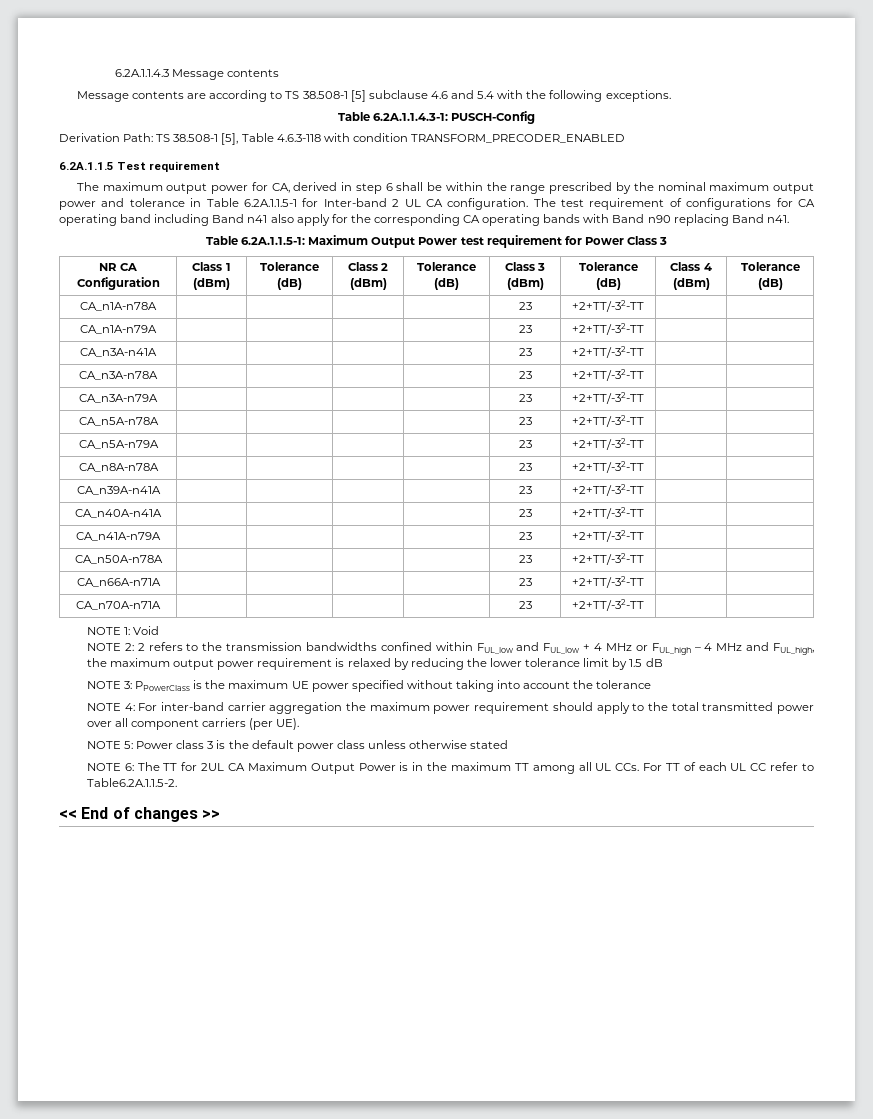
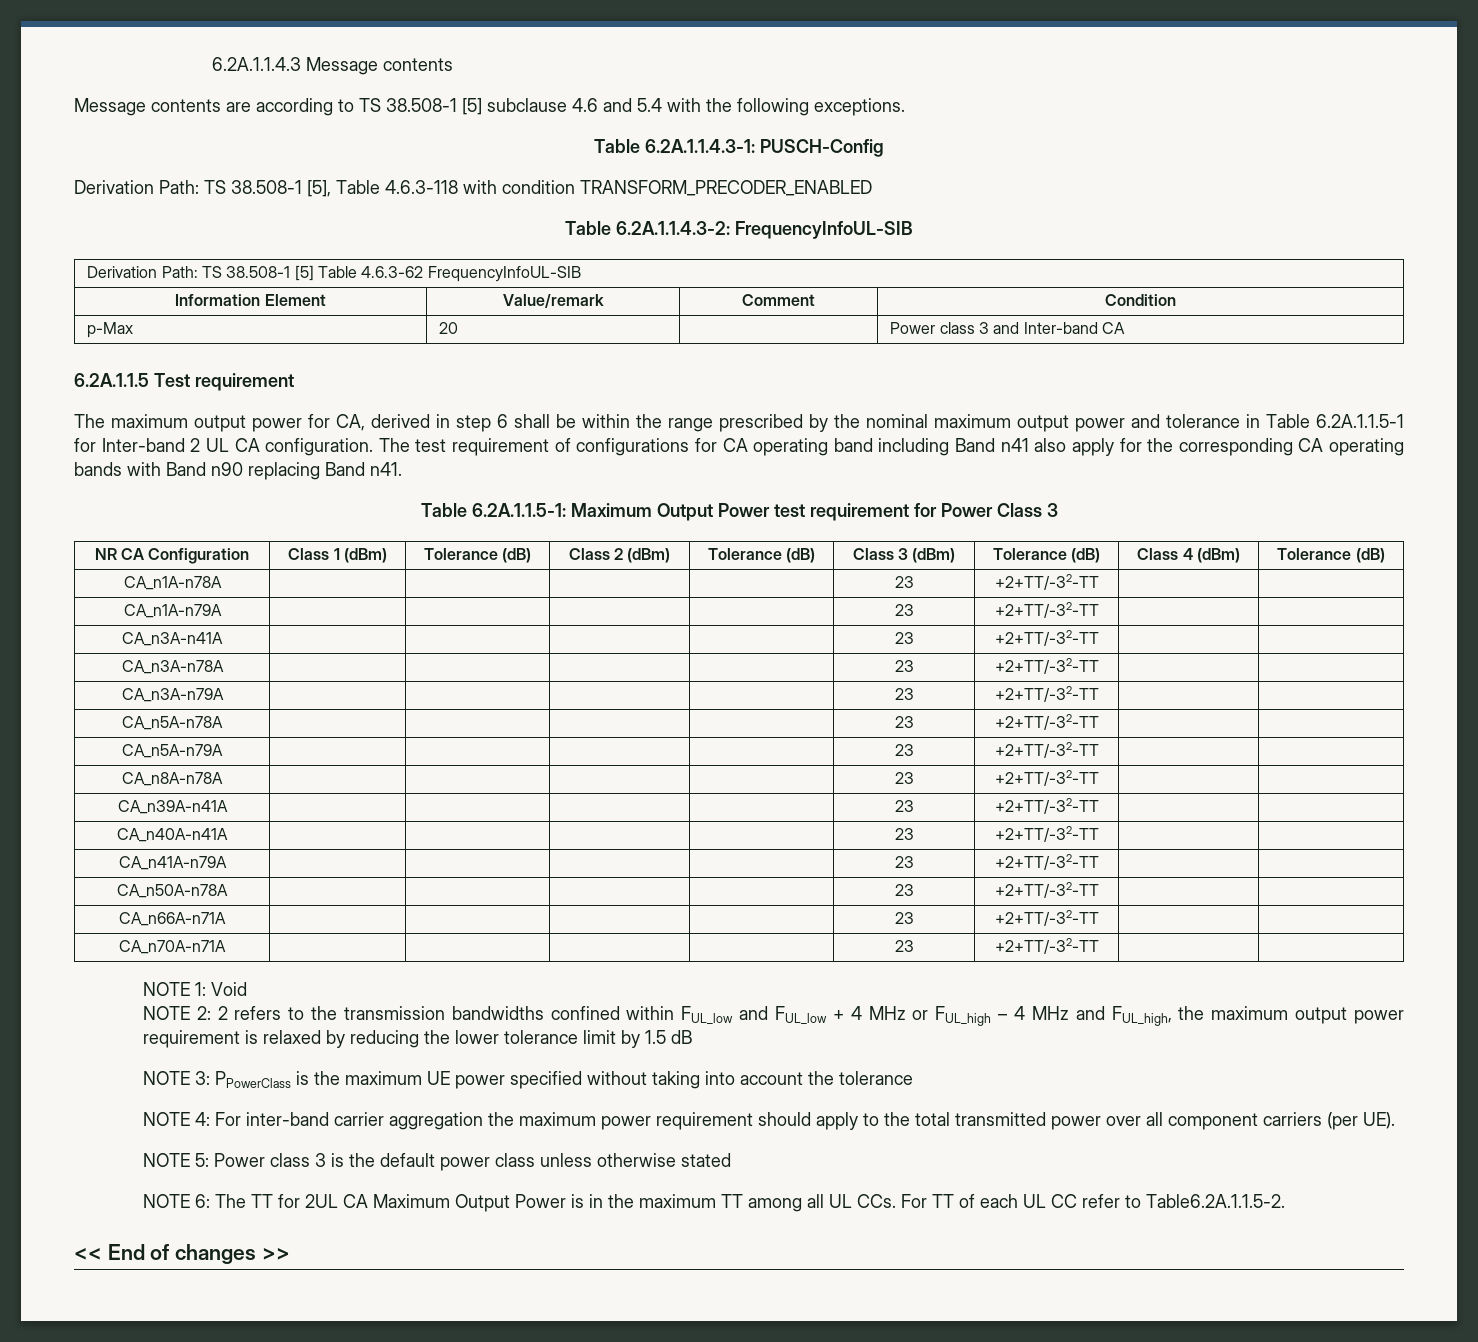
(625, 138) none -> [565,221,913,239] [87,265,581,282] [175,294,326,306] [502,294,604,308] [742,294,815,306] [1105,294,1176,306] [87,322,134,338] [439,322,459,334] [890,322,1126,334] // Table 6.2A.1.1.4.3-2: FrequencyInfoUL-SIB // Derivation Path: TS 38.508-1 [5] Table 4.6.3-62 FrequencyInfoUL-SIB // Information Element | Value/remark | Comment | Condition // p-Max | 20 | | Power class 3 and Inter-band CA

